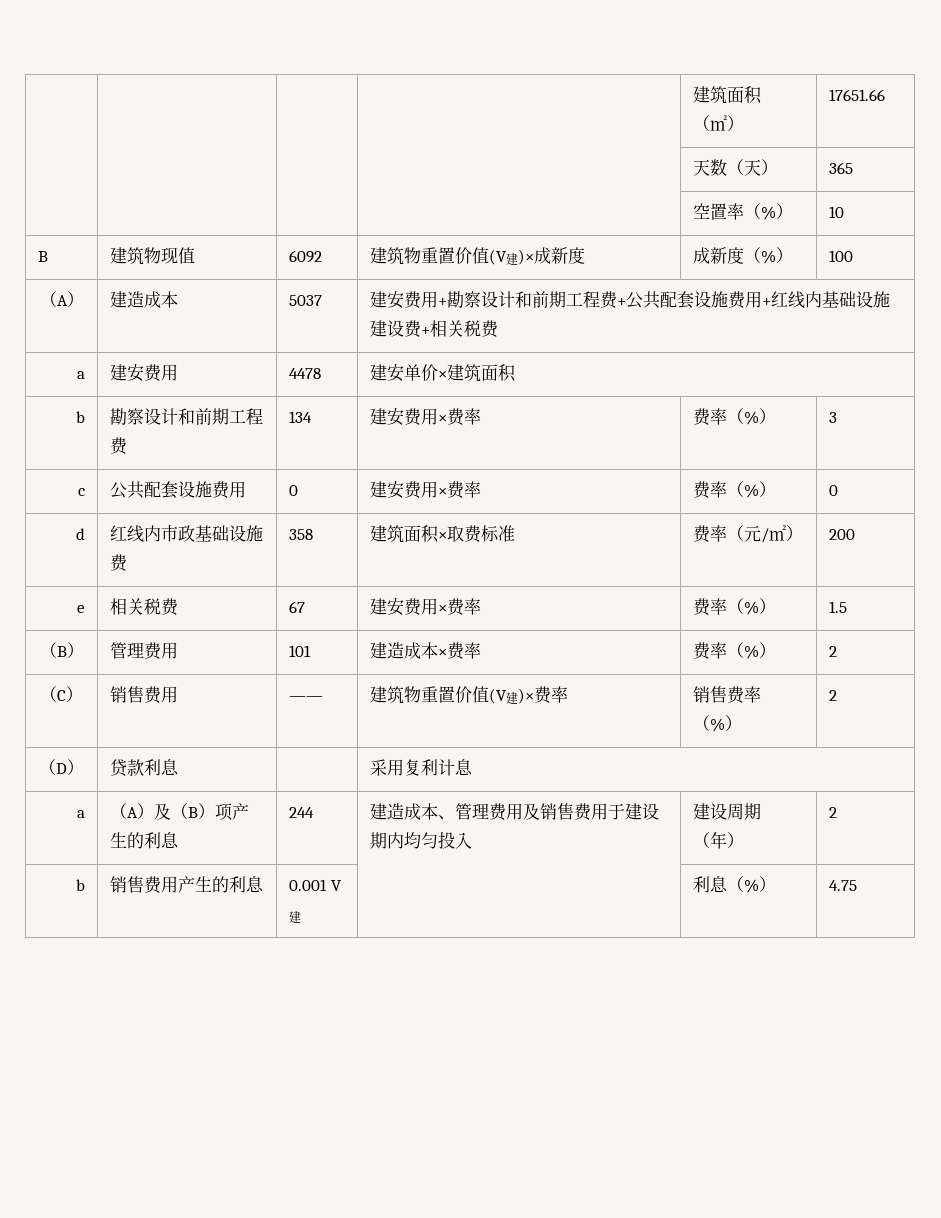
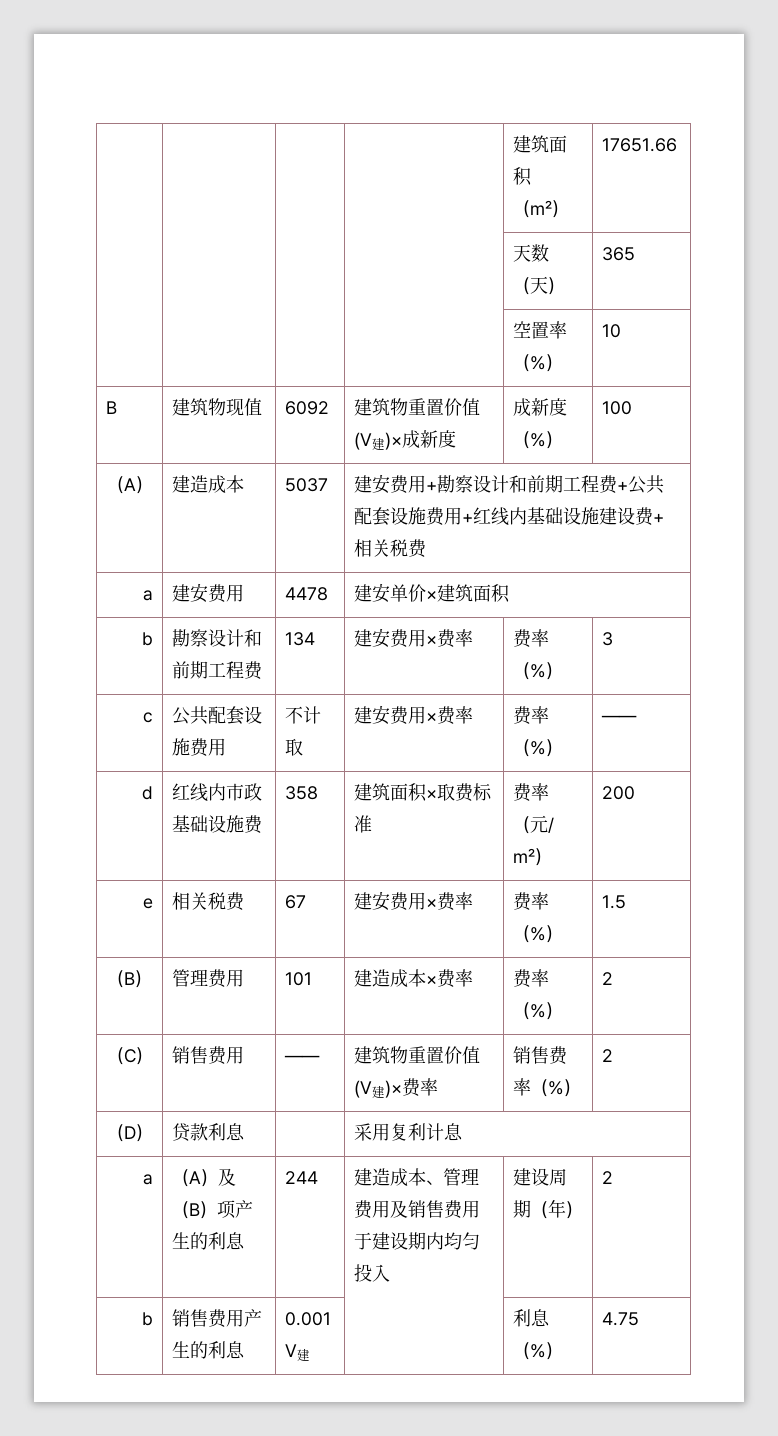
[289,485,299,496] [370,481,482,499] [693,481,777,499] [829,485,839,496] 0 | 建安费用×费率 | 费率（%） | 0 -> [284,706,321,724] [284,738,303,756] [353,705,473,725] [512,706,549,725] [512,739,563,757] [600,715,637,722] 不计取 | 建安费用×费率 | 费率（%） | ——

